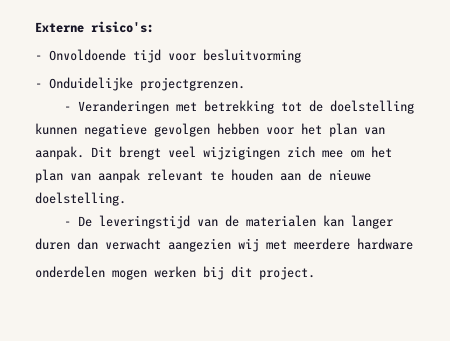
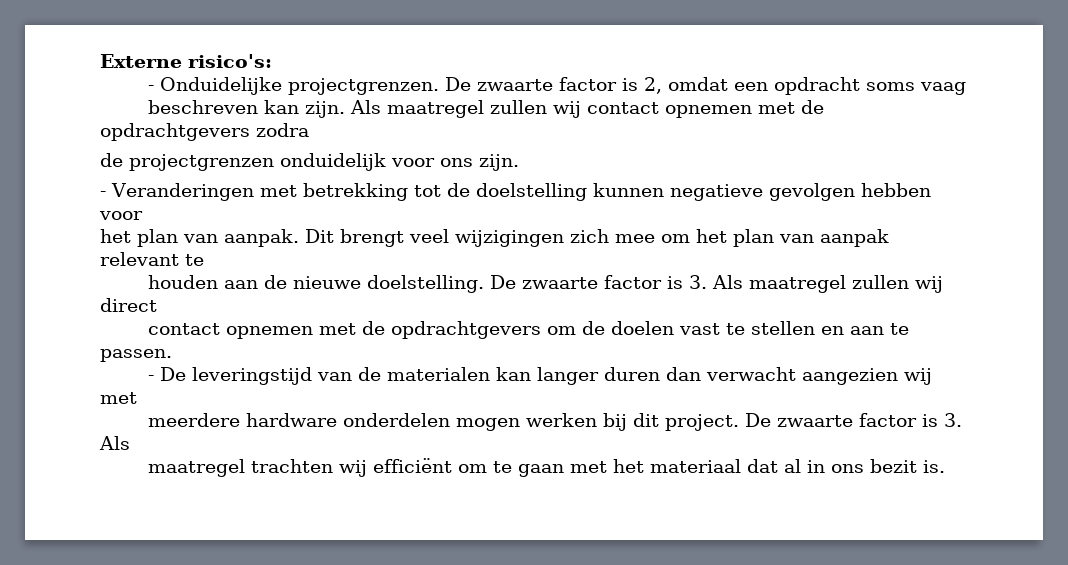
[49,49,301,63] [35,77,245,91] Onvoldoende tijd voor besluitvorming // - Onduidelijke projectgrenzen. -> [160,77,967,95] [148,100,825,118] [100,123,309,141] [100,153,519,171] Onduidelijke projectgrenzen. De zwaarte factor is 2, omdat een opdracht soms vaag // beschreven kan zijn. Als maatregel zullen wij contact opnemen met de opdrachtgevers zodra // de projectgrenzen onduidelijk voor ons zijn.
(294, 131) none -> (143, 215) //
(224, 176) none -> (204, 260) //
(126, 199) none -> [490,275,944,293] [100,298,157,312] [148,321,910,339] [100,349,172,362] De zwaarte factor is 3. Als maatregel zullen wij direct // contact opnemen met de opdrachtgevers om de doelen vast te stellen en aan te passen.
(287, 245) none -> (137, 398) //
(413, 244) // -> (338, 420) none
(315, 273) none -> [745,413,963,427] [99,436,130,450] [148,458,946,477] De zwaarte factor is 3. Als // maatregel trachten wij efficiënt om te gaan met het materiaal dat al in ons bezit is.

